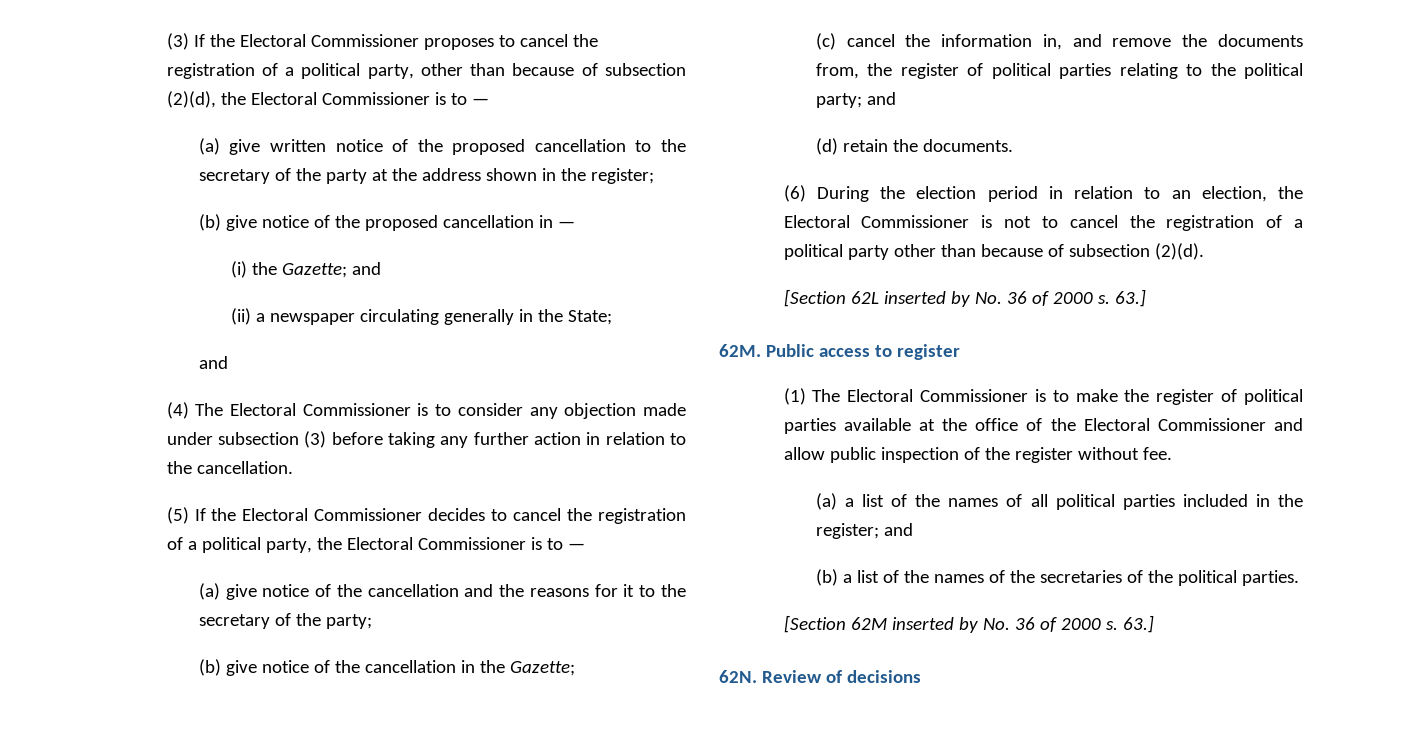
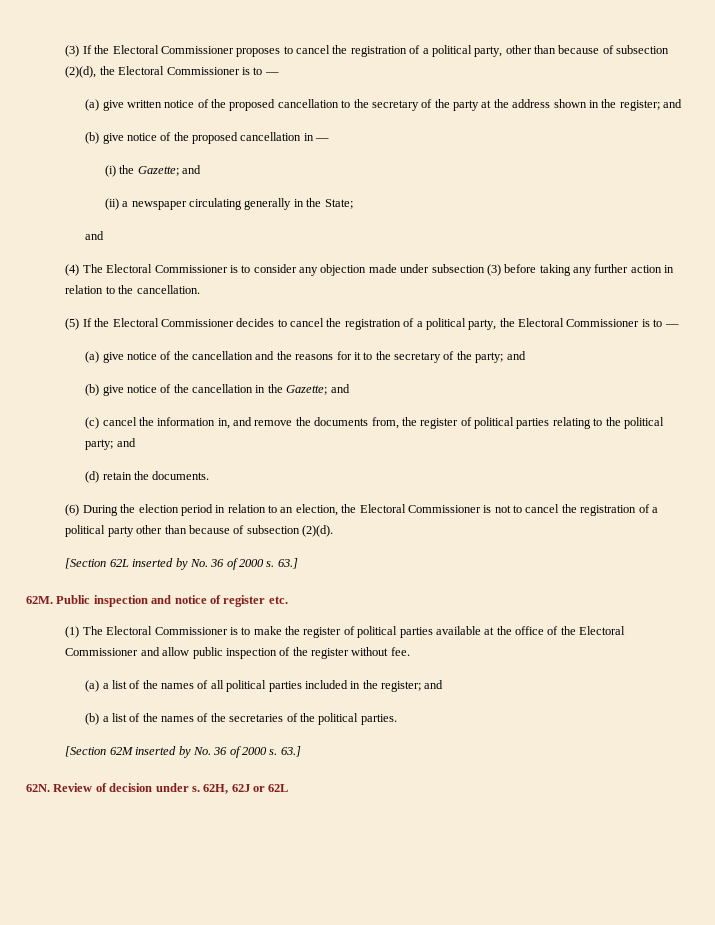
(654, 176) none -> [663,99,683,108] and
(372, 621) none -> [506,351,526,360] and
(575, 668) none -> [330,384,350,393] and
[818,344,960,360] access to register -> [93,595,288,607] inspection and notice of register etc.
[846,670,921,683] decisions -> [109,783,289,794] decision under s. 62H, 62J or 62L

